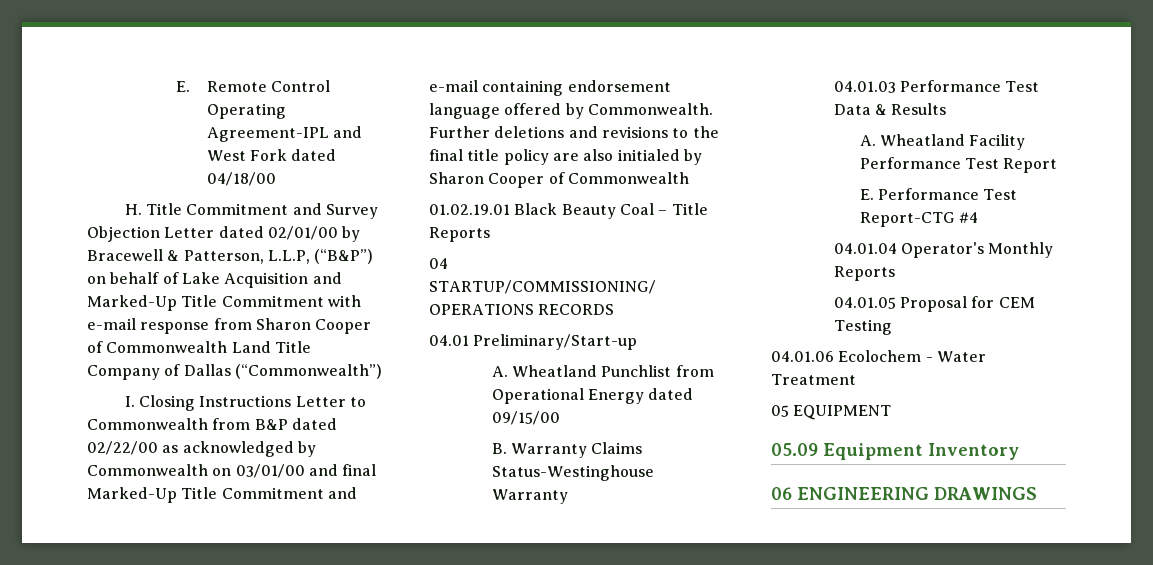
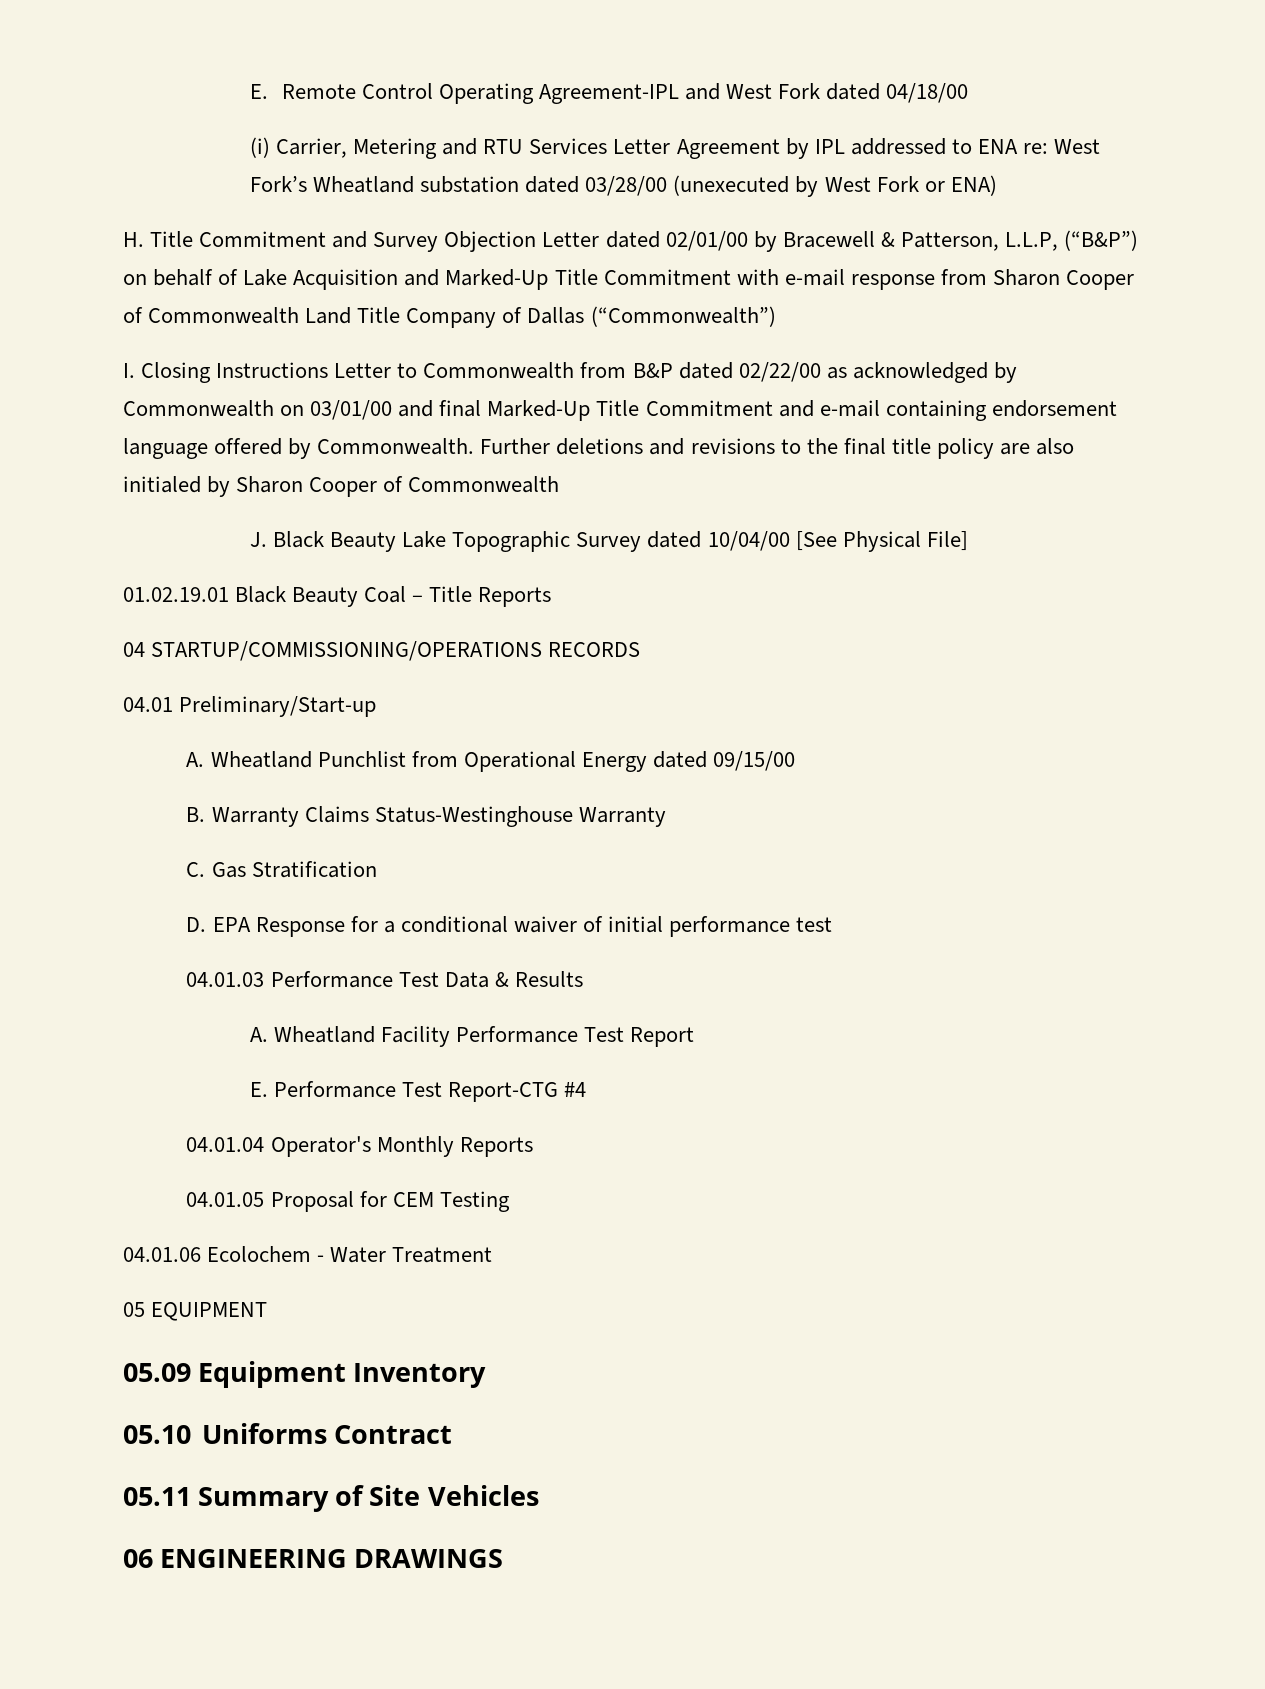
(276, 179) none -> [249,137,1101,159] [249,175,997,197] // (i) Carrier, Metering and RTU Services Letter Agreement by IPL addressed to ENA re: West Fork’s Wheatland substation dated 03/28/00 (unexecuted by West Fork or ENA)
(689, 178) none -> [249,531,968,552] // J. Black Beauty Lake Topographic Survey dated 10/04/00 [See Physical File]
(568, 496) none -> [186,861,377,878] [186,916,833,937] // C. Gas Stratification // D. EPA Response for a conditional waiver of initial performance test
(1019, 451) none -> [123,1423,453,1444] [123,1485,539,1512] // 05.10 Uniforms Contract // 05.11 Summary of Site Vehicles

